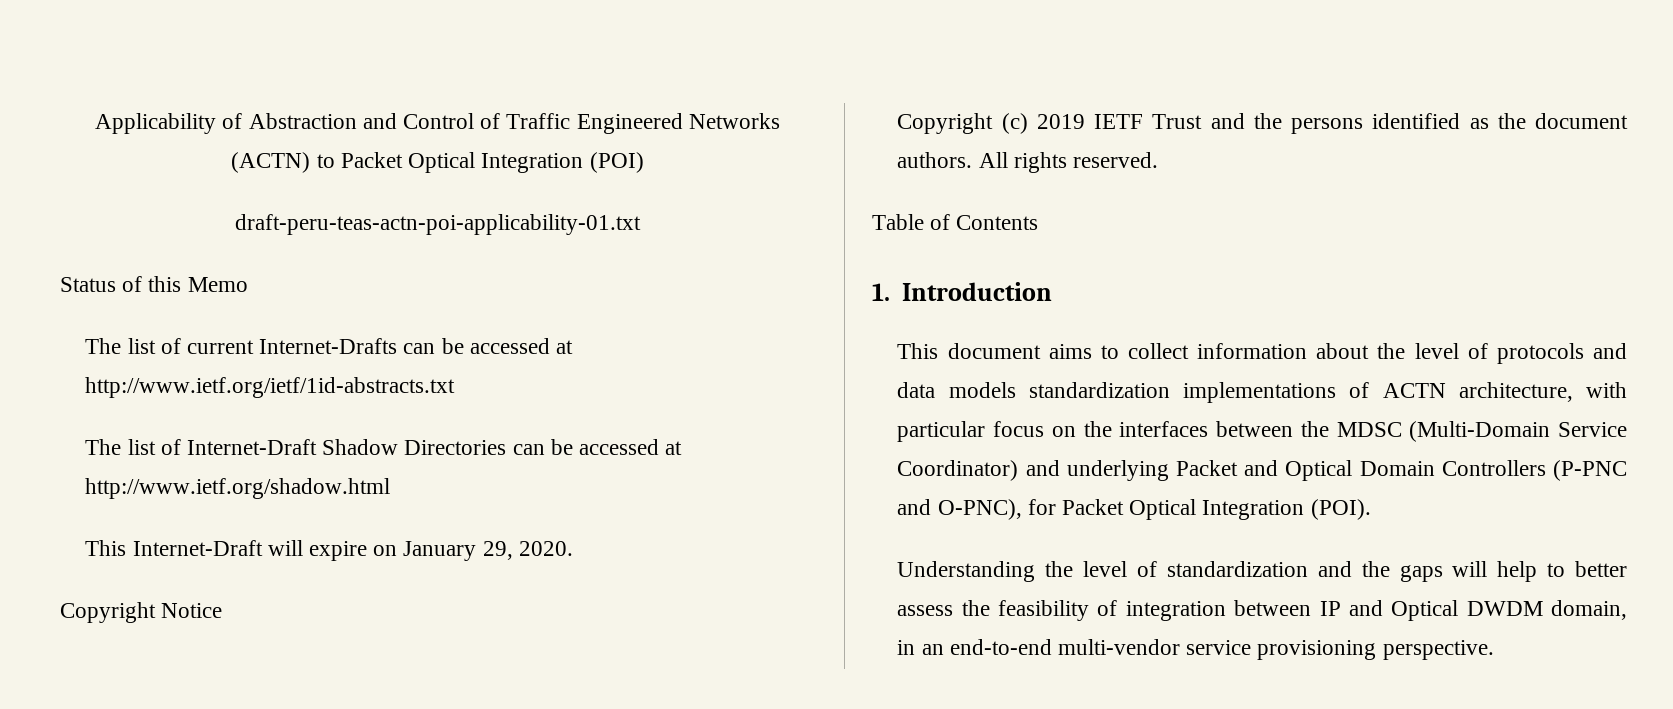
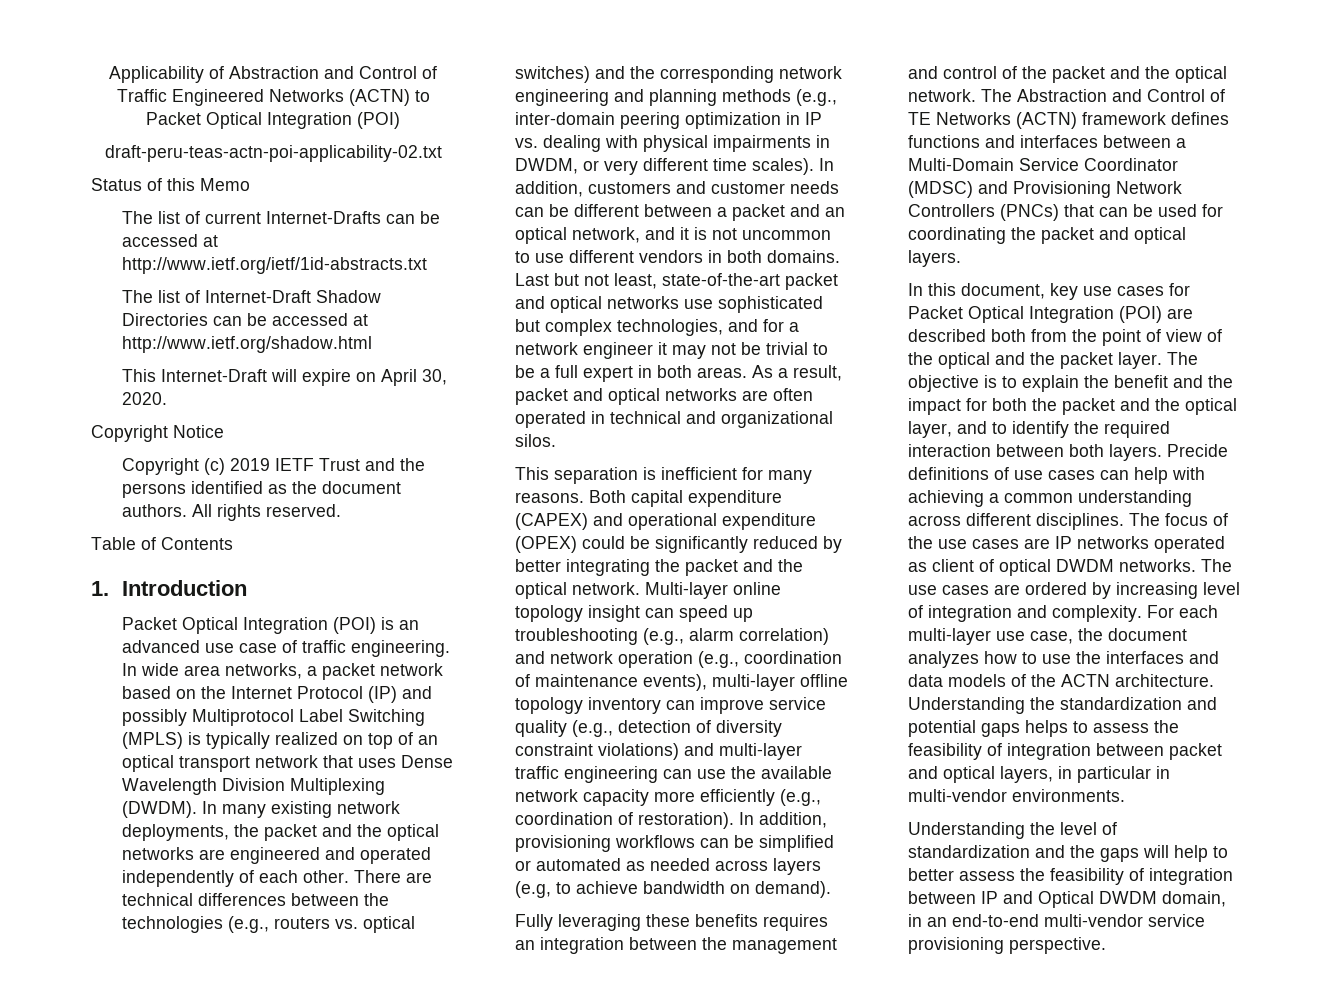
[235,214,641,235] draft-peru-teas-actn-poi-applicability-01.txt -> [104,145,442,162] draft-peru-teas-actn-poi-applicability-02.txt
[403,541,513,561] January 29, -> [380,369,447,386] April 30,
[897,343,1627,364] [897,382,1627,403] [897,421,1627,442] [897,460,1627,481] [897,499,1371,520] This document aims to collect information about the level of protocols and data models standardization implementations of ACTN architecture, with particular focus on the interfaces between the MDSC (Multi-Domain Service Coordinator) and underlying Packet and Optical Domain Controllers (P-PNC and O-PNC), for Packet Optical Integration (POI). -> [121,617,419,634] [121,640,450,657] [121,663,443,680] [121,686,432,703] [121,709,425,726] [121,732,438,749] [121,755,453,772] [121,778,385,795] [121,801,400,818] [121,824,439,841] [121,847,431,864] [121,870,432,887] [121,893,389,906] [121,916,415,933] [514,66,842,83] [514,89,837,106] [514,112,822,129] [514,135,830,152] [514,158,834,175] [514,181,839,197] [514,204,845,221] [514,227,831,244] [514,250,840,263] [514,273,838,290] [514,296,823,313] [514,319,799,336] [514,342,828,359] [514,365,842,382] [514,388,813,405] [514,411,833,428] [514,434,556,447] [514,467,812,484] [514,490,782,507] [514,513,816,530] [514,536,842,553] [514,559,803,576] [514,582,781,599] [514,605,753,622] [514,628,829,645] [514,651,842,668] [514,674,848,691] [514,697,826,714] [514,720,782,737] [514,743,802,760] [514,766,832,783] [514,789,821,806] [514,812,827,829] [514,835,834,852] [514,858,821,875] [514,881,831,898] [514,914,828,931] [514,937,837,954] [907,66,1227,83] [907,89,1225,102] [907,112,1229,129] [907,135,1186,148] [907,158,1178,171] [907,181,1182,198] [907,204,1223,221] [907,227,1186,244] [907,250,961,267] [907,283,1190,300] [907,306,1193,323] [907,329,1222,346] [907,352,1198,369] [907,375,1233,392] [907,398,1237,415] [907,421,1170,438] [907,444,1228,461] [907,467,1205,484] [907,490,1192,507] [907,513,1228,530] [907,536,1225,553] [907,559,1232,576] [907,582,1240,599] [907,605,1218,622] [907,628,1187,645] [907,651,1219,668] [907,674,1214,687] [907,697,1217,714] [907,720,1179,737] [907,743,1222,760] [907,766,1170,783] [907,789,1125,802] Packet Optical Integration (POI) is an advanced use case of traffic engineering. In wide area networks, a packet network based on the Internet Protocol (IP) and possibly Multiprotocol Label Switching (MPLS) is typically realized on top of an optical transport network that uses Dense Wavelength Division Multiplexing (DWDM). In many existing network deployments, the packet and the optical networks are engineered and operated independently of each other. There are technical differences between the technologies (e.g., routers vs. optical switches) and the corresponding network engineering and planning methods (e.g., inter-domain peering optimization in IP vs. dealing with physical impairments in DWDM, or very different time scales). In addition, customers and customer needs can be different between a packet and an optical network, and it is not uncommon to use different vendors in both domains. Last but not least, state-of-the-art packet and optical networks use sophisticated but complex technologies, and for a network engineer it may not be trivial to be a full expert in both areas. As a result, packet and optical networks are often operated in technical and organizational silos. // This separation is inefficient for many reasons. Both capital expenditure (CAPEX) and operational expenditure (OPEX) could be significantly reduced by better integrating the packet and the optical network. Multi-layer online topology insight can speed up troubleshooting (e.g., alarm correlation) and network operation (e.g., coordination of maintenance events), multi-layer offline topology inventory can improve service quality (e.g., detection of diversity constraint violations) and multi-layer traffic engineering can use the available network capacity more efficiently (e.g., coordination of restoration). In addition, provisioning workflows can be simplified or automated as needed across layers (e.g, to achieve bandwidth on demand). // Fully leveraging these benefits requires an integration between the management and control of the packet and the optical network. The Abstraction and Control of TE Networks (ACTN) framework defines functions and interfaces between a Multi-Domain Service Coordinator (MDSC) and Provisioning Network Controllers (PNCs) that can be used for coordinating the packet and optical layers. // In this document, key use cases for Packet Optical Integration (POI) are described both from the point of view of the optical and the packet layer. The objective is to explain the benefit and the impact for both the packet and the optical layer, and to identify the required interaction between both layers. Precide definitions of use cases can help with achieving a common understanding across different disciplines. The focus of the use cases are IP networks operated as client of optical DWDM networks. The use cases are ordered by increasing level of integration and complexity. For each multi-layer use case, the document analyzes how to use the interfaces and data models of the ACTN architecture. Understanding the standardization and potential gaps helps to assess the feasibility of integration between packet and optical layers, in particular in multi-vendor environments.

